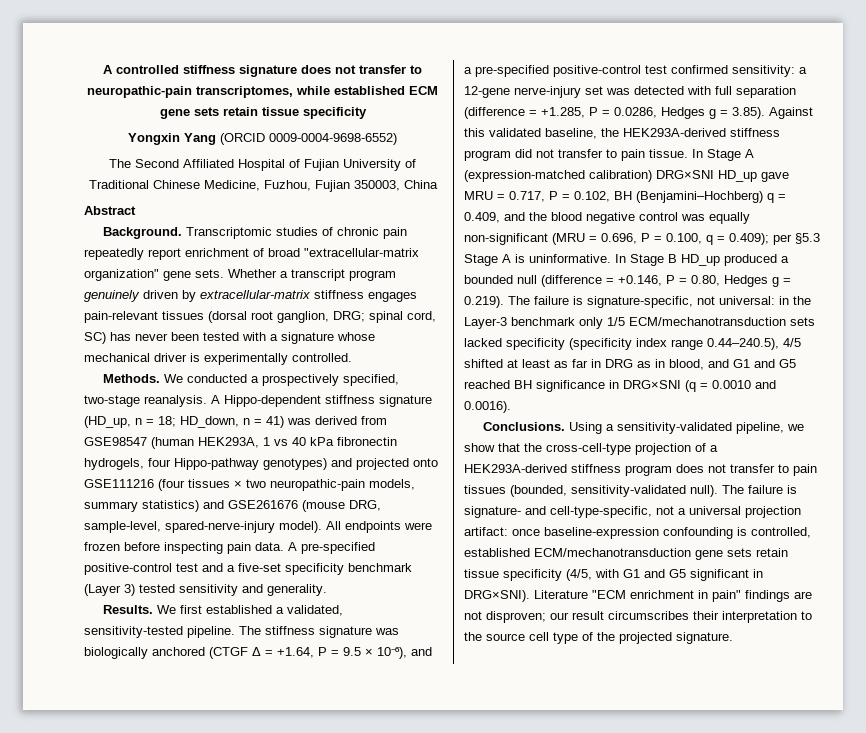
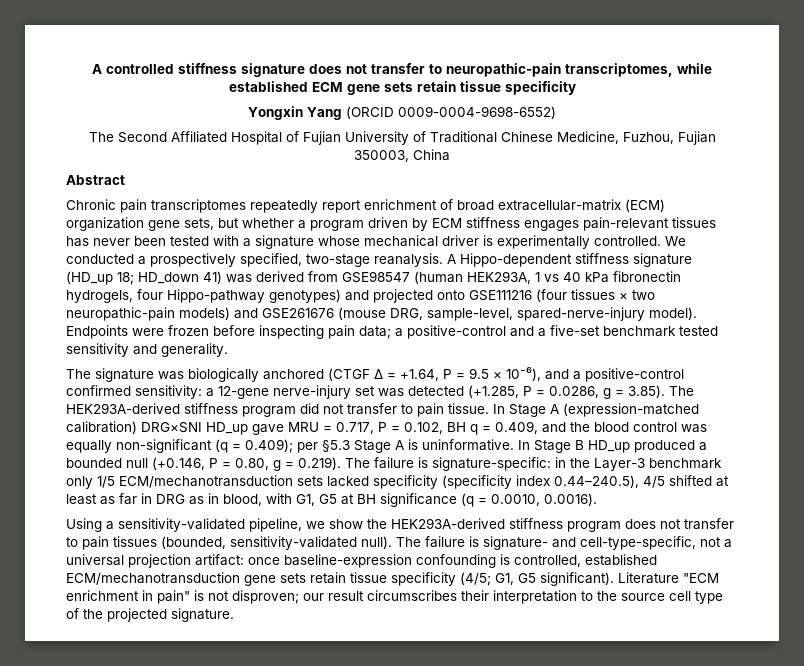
[103,227,408,239] Background. Transcriptomic studies of chronic pain -> [66,199,246,213] Chronic pain transcriptomes
[304,248,419,257] [84,269,396,281] [84,290,140,302] "extracellular-matrix organization" gene sets. Whether a transcript program genuinely -> [498,199,665,212] [66,217,364,231] extracellular-matrix (ECM) organization gene sets, but whether a program
[200,290,310,299] extracellular-matrix -> [432,218,462,228] ECM
[208,311,436,323] [84,332,106,344] (dorsal root ganglion, DRG; spinal cord, SC) -> (716, 222) none
[103,374,161,383] // Methods. -> (661, 241) none
[84,416,262,428] (HD_up, n = 18; HD_down, n = -> [66,271,199,285] (HD_up 18; HD_down
[369,479,415,490] [84,500,199,512] models, summary statistics) -> [179,307,230,320] models)
[326,521,401,533] All endpoints -> [66,325,128,339] Endpoints
[255,542,375,554] [84,563,412,575] [84,584,327,596] [103,605,344,616] [84,626,315,638] data. A pre-specified positive-control test and a five-set specificity benchmark (Layer 3) tested sensitivity and generality. // Results. We first established a validated, sensitivity-tested pipeline. The stiffness -> [359,325,718,339] [66,343,228,357] [66,369,91,379] data; a positive-control and a five-set benchmark tested sensitivity and generality. // The
[475,65,667,77] pre-specified positive-control test -> [585,368,684,382] positive-control
[687,86,796,98] [464,107,585,119] with full separation (difference = +1.285, -> [468,385,519,398] (+1.285,
[661,107,705,119] Hedges -> (599, 392) none
[769,107,813,119] [464,128,619,139] Against this validated baseline, the -> [669,386,694,396] The
[636,191,763,203] (Benjamini–Hochberg) -> (466, 427) none
[586,212,635,224] negative -> (629, 427) none
[552,233,713,245] (MRU = 0.696, P = 0.100, q -> [215,439,228,453] (q
[541,275,662,287] (difference = +0.146, -> [152,457,205,470] (+0.146,
[724,275,768,287] Hedges -> (269, 464) none
[587,296,775,308] signature-specific, not universal: -> [432,457,551,471] signature-specific:
[671,339,703,350] range -> (550, 480) none
[708,359,796,368] [464,380,776,392] and G1 and G5 reached BH significance in DRG×SNI (q = 0.0010 and -> [266,493,540,507] with G1, G5 at BH significance (q = 0.0010,
[483,422,566,431] Conclusions. -> (597, 499) none
[498,443,718,455] that the cross-cell-type projection of a -> [367,519,387,529] the
[566,569,763,581] [464,590,530,602] (4/5, with G1 and G5 significant in DRG×SNI). -> [460,572,614,586] (4/5; G1, G5 significant).
[745,590,812,602] findings are -> [194,590,204,601] is

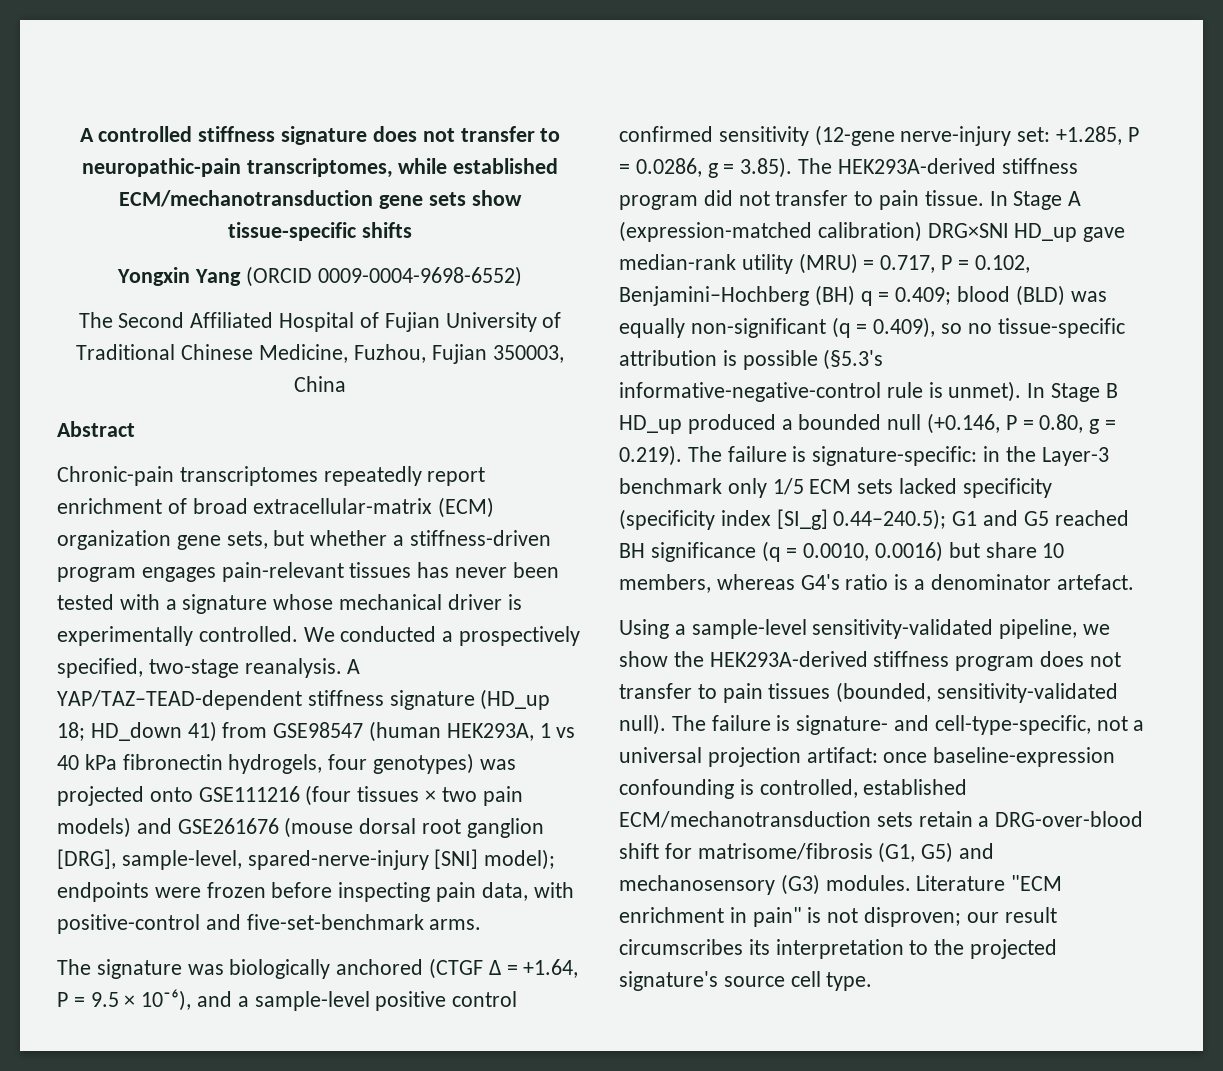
[311,81,576,95] ECM gene sets retain tissue specificity -> [119,190,522,209] [228,222,412,241] ECM/mechanotransduction gene sets show tissue-specific shifts
[66,199,147,213] Chronic pain -> [57,466,174,486] Chronic-pain
[310,217,520,231] program driven by ECM stiffness -> [409,530,551,546] [57,567,136,582] stiffness-driven program
[460,253,572,267] Hippo-dependent -> [57,690,302,710] YAP/TAZ–TEAD-dependent
[226,271,304,283] was derived -> (217, 731) none
[167,289,369,303] Hippo-pathway genotypes) and -> [373,753,516,774] genotypes) was
[66,307,175,321] neuropathic-pain -> [482,786,523,806] pain
[390,307,697,321] [66,325,128,339] DRG, sample-level, spared-nerve-injury model). Endpoints -> [359,818,544,838] [57,849,556,870] [57,882,149,902] dorsal root ganglion [DRG], sample-level, spared-nerve-injury [SNI] model); endpoints
[359,325,718,339] [66,343,228,357] data; a positive-control and a five-set benchmark tested sensitivity and generality. -> [481,882,574,901] [57,914,482,934] data, with positive-control and five-set-benchmark arms.
[585,368,684,382] [66,385,519,399] positive-control confirmed sensitivity: a 12-gene nerve-injury set was detected (+1.285, -> [254,991,518,1011] [619,125,1123,146] sample-level positive control confirmed sensitivity (12-gene nerve-injury set: +1.285,
[288,422,319,432] MRU -> [619,253,858,274] median-rank utility (MRU)
[447,421,677,435] BH q = 0.409, and the blood control -> [619,285,1065,306] Benjamini–Hochberg (BH) q = 0.409; blood (BLD)
[245,439,514,453] 0.409); per §5.3 Stage A is uninformative. -> [873,317,1125,338] [619,349,884,370] [619,381,1022,402] 0.409), so no tissue-specific attribution is possible (§5.3's informative-negative-control rule is unmet).
[119,475,293,488] ECM/mechanotransduction -> [809,479,852,494] ECM
[554,475,729,488] [66,493,354,506] 0.44–240.5), 4/5 shifted at least as far in DRG as in blood, with G1, G5 at -> [776,509,1129,530] [SI_g] 0.44–240.5); G1 and G5 reached
[544,493,597,506] 0.0016). -> [875,541,1065,562] [619,574,1134,593] 0.0016) but share 10 members, whereas G4's ratio is a denominator artefact.
(114, 525) none -> [691,619,807,639] sample-level
[244,572,614,586] gene sets retain tissue specificity (4/5; G1, G5 significant). -> [876,811,1144,827] [619,842,995,863] [619,874,911,895] sets retain a DRG-over-blood shift for matrisome/fibrosis (G1, G5) and mechanosensory (G3) modules.
[461,590,489,601] their -> [748,939,770,955] its
[621,591,723,604] [66,608,234,622] source cell type of the projected signature. -> [970,939,1058,959] [619,971,873,991] projected signature's source cell type.

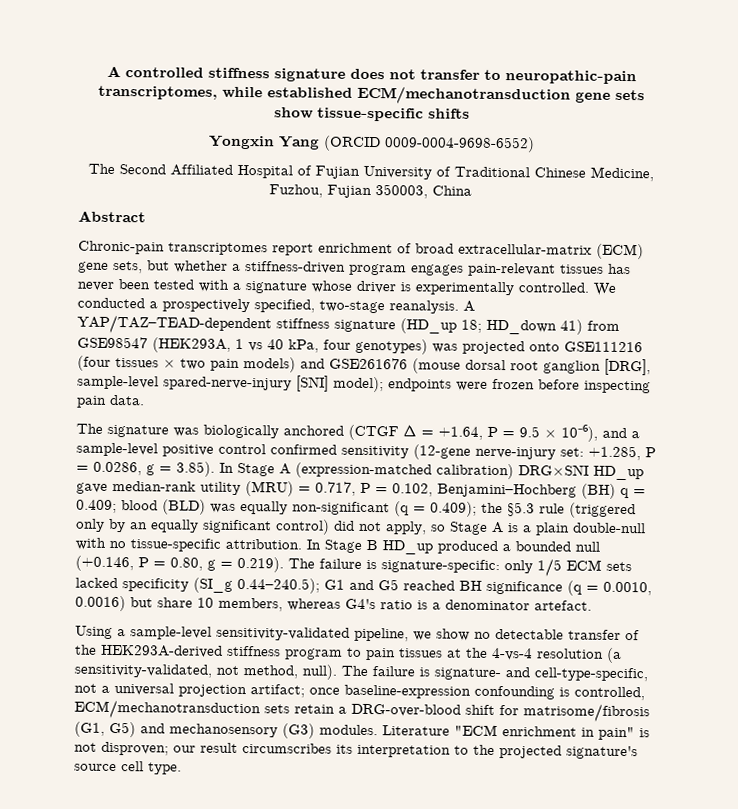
[323,466,422,486] repeatedly -> (268, 249) none
[57,530,171,550] organization -> (644, 251) none
[339,594,443,610] mechanical -> (352, 286) none
[369,721,534,742] (human HEK293A, -> [152,337,231,353] (HEK293A,
[84,754,323,774] kPa fibronectin hydrogels, -> [288,339,319,353] kPa,
[121,850,242,870] sample-level, -> [77,375,159,390] sample-level
[481,882,574,901] [57,914,482,934] data, with positive-control and five-set-benchmark arms. -> [109,394,145,406] data.
[798,158,1078,174] [619,190,984,210] The HEK293A-derived stiffness program did not transfer to pain tissue. -> (215, 469) none
[873,317,1125,338] [619,349,884,370] [619,381,1022,402] 0.409), so no tissue-specific attribution is possible (§5.3's informative-negative-control rule is unmet). -> [430,501,636,519] [75,518,646,536] [75,537,302,552] 0.409); the §5.3 rule (triggered only by an equally significant control) did not apply, so Stage A is a plain double-null with no tissue-specific attribution.
[983,446,1109,466] [619,478,722,494] in the Layer-3 benchmark -> (500, 566) none
[619,509,828,530] (specificity index [SI_g] -> [193,577,233,593] (SI_g
[673,651,1121,671] [619,682,1119,703] the HEK293A-derived stiffness program does not transfer to pain tissues (bounded, sensitivity-validated -> [474,628,640,641] [75,644,622,663] [74,663,298,679] no detectable transfer of the HEK293A-derived stiffness program to pain tissues at the 4-vs-4 resolution (a sensitivity-validated, not method,
[806,747,878,763] artifact: -> [250,684,305,698] artifact;
[863,779,968,795] established -> (645, 693) none

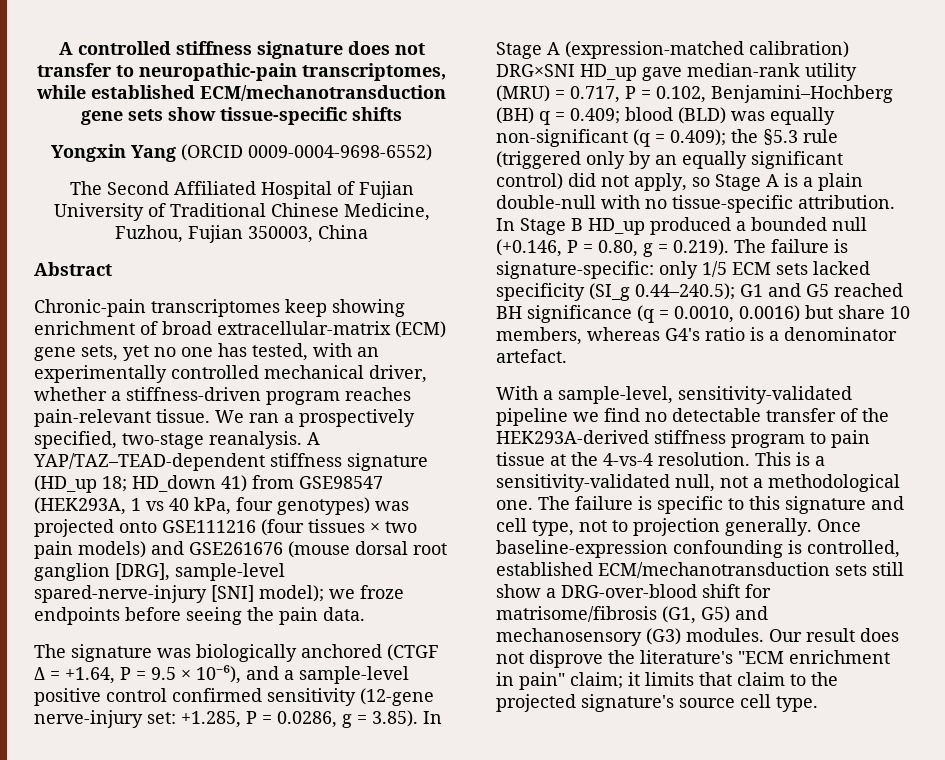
[272,243,314,256] report -> [285,299,405,317] keep showing
[147,260,631,277] [77,279,616,296] [77,297,145,309] but whether a stiffness-driven program engages pain-relevant tissues has never been tested with a signature whose driver is experimentally controlled. We conducted -> [123,343,379,361] [34,365,427,383] [34,387,411,405] [34,409,279,427] yet no one has tested, with an experimentally controlled mechanical driver, whether a stiffness-driven program reaches pain-relevant tissue. We ran
[388,378,651,394] endpoints were frozen before inspecting -> [329,585,404,599] [34,607,274,625] we froze endpoints before seeing the
[75,625,470,642] Using a sample-level sensitivity-validated pipeline, we show -> [496,386,852,404] [496,408,640,426] With a sample-level, sensitivity-validated pipeline we find
[399,648,443,658] tissues -> [496,452,545,466] tissue
[537,647,622,663] [74,663,648,682] [74,683,340,698] resolution (a sensitivity-validated, not method, null). The failure is signature- and cell-type-specific, not a universal projection artifact; once -> [658,452,825,466] [496,474,900,492] [496,496,904,514] [496,518,861,536] resolution. This is a sensitivity-validated null, not a methodological one. The failure is specific to this signature and cell type, not to projection generally. Once
(645, 693) none -> [496,562,593,576] established
[294,704,335,714] retain -> [872,562,904,576] [496,584,541,598] still show
[382,724,650,741] [74,741,451,758] Literature "ECM enrichment in pain" is not disproven; our result circumscribes its interpretation -> [769,628,899,642] [496,650,890,668] [496,672,785,690] Our result does not disprove the literature's "ECM enrichment in pain" claim; it limits that claim

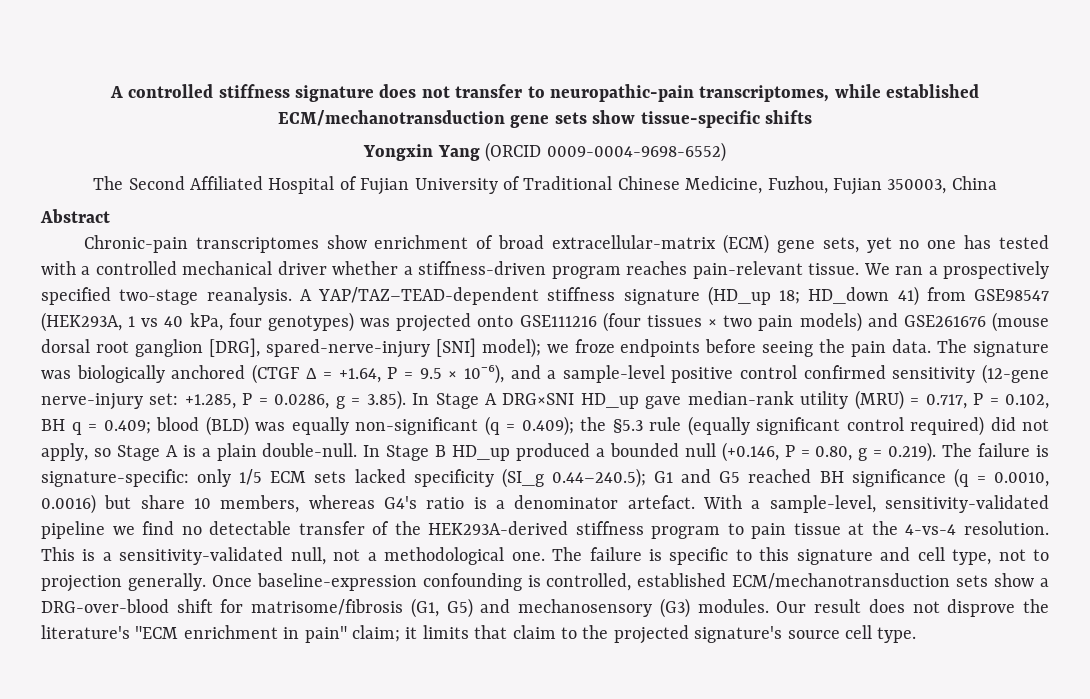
[285,299,405,317] keep showing -> [326,235,367,249] show
[252,343,379,361] [34,365,167,383] tested, with an experimentally -> [999,235,1050,249] [41,261,91,275] tested with a
[369,365,427,383] driver, -> [277,261,327,275] driver
[34,431,117,449] specified, -> [41,287,111,305] specified
[175,563,285,581] sample-level -> (260, 347) none
(365, 614) // -> (932, 346) none
[565,41,849,59] (expression-matched calibration) -> (497, 399) none
[711,85,893,103] [496,107,534,124] Benjamini–Hochberg (BH) -> [41,419,65,431] BH
[496,151,843,169] [496,173,563,190] (triggered only by an equally significant control) -> [687,416,984,436] (equally significant control required)
[496,195,895,213] double-null with no tissue-specific attribution. -> [262,443,358,457] double-null.
(567, 356) // -> (695, 502) none
[872,562,904,576] still -> (989, 581) none

